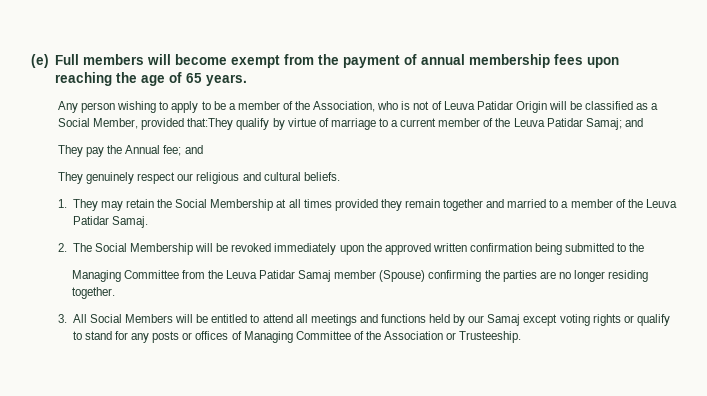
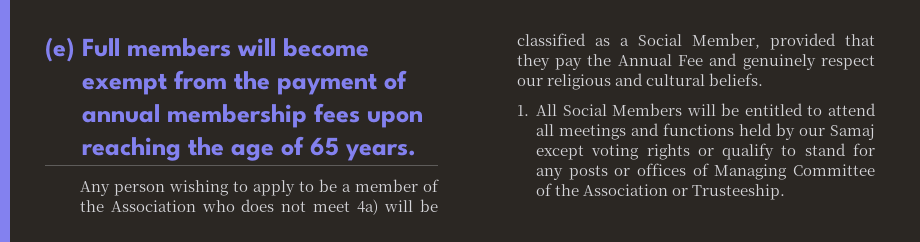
[313,101,547,113] Association, who is not of Leuva Patidar Origin -> [110,199,379,215] Association who does not meet 4a)
[187,118,643,130] [58,145,84,157] that:They qualify by virtue of marriage to a current member of the Leuva Patidar Samaj; and // They -> [845,34,875,46] [516,54,550,70] that they
[163,145,203,156] [58,172,84,184] fee; and // They -> [678,53,738,66] Fee and
[72,199,677,211] [72,216,148,228] [58,243,645,255] [71,270,649,282] [71,287,115,299] [58,314,68,323] They may retain the Social Membership at all times provided they remain together and married to a member of the Leuva Patidar Samaj. // 2. The Social Membership will be revoked immediately upon the approved written confirmation being submitted to the // Managing Committee from the Leuva Patidar Samaj member (Spouse) confirming the parties are no longer residing together. // 3. -> (529, 110) none

